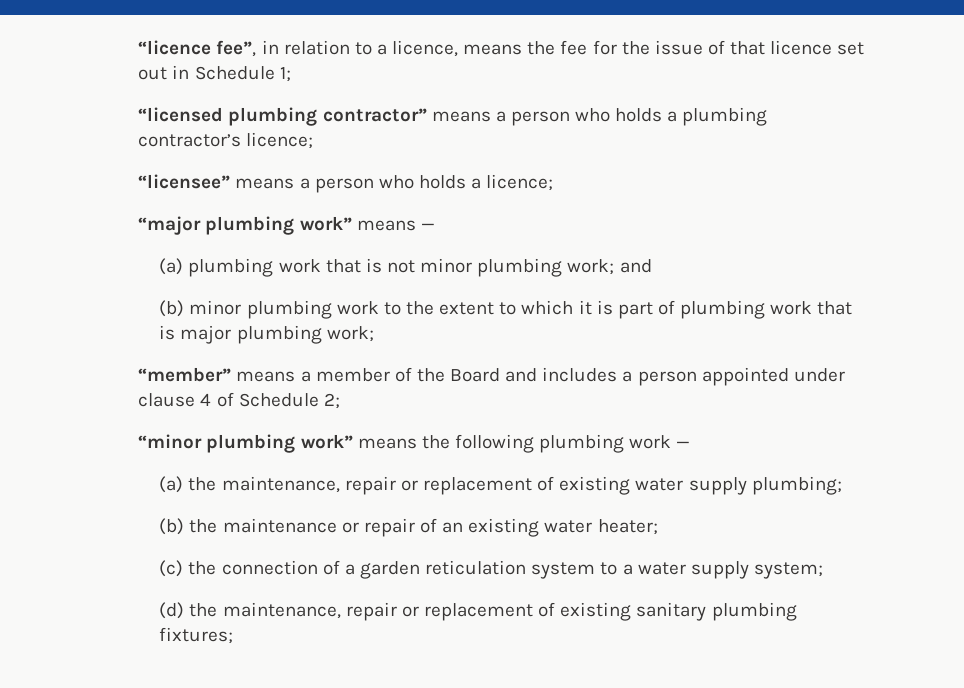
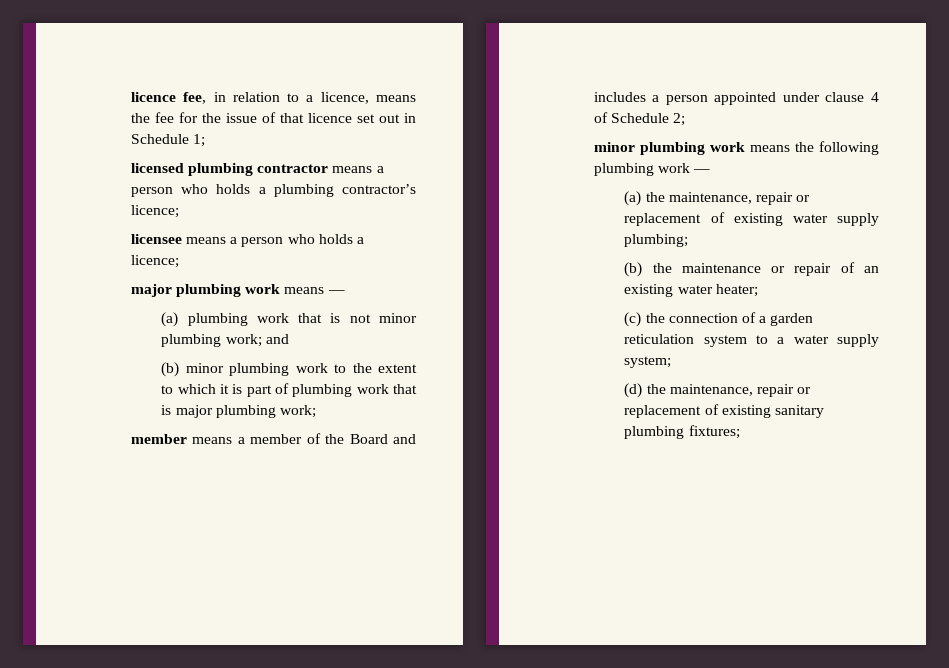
[138,40,257,57] “licence fee”, -> [130,92,207,104] licence fee,
[138,107,427,126] “licensed plumbing contractor” -> [130,163,329,176] licensed plumbing contractor
[138,174,231,189] “licensee” -> [130,234,182,244] licensee
[138,216,352,235] “major plumbing work” -> [130,284,281,297] major plumbing work
[138,367,232,382] “member” -> [130,434,187,444] member
[138,434,353,453] “minor plumbing work” -> [593,142,745,155] minor plumbing work

